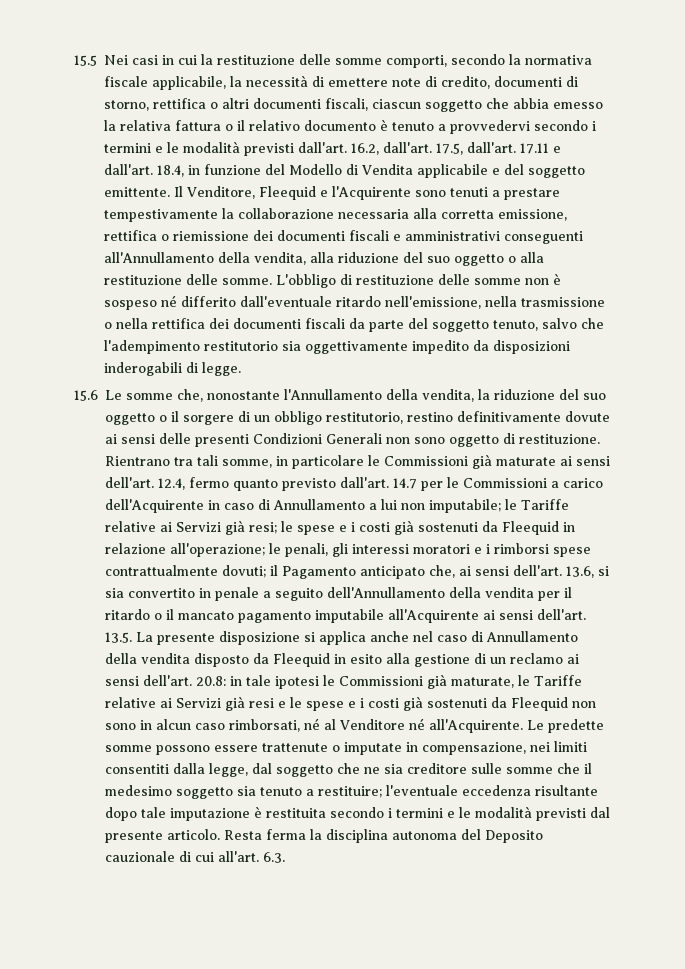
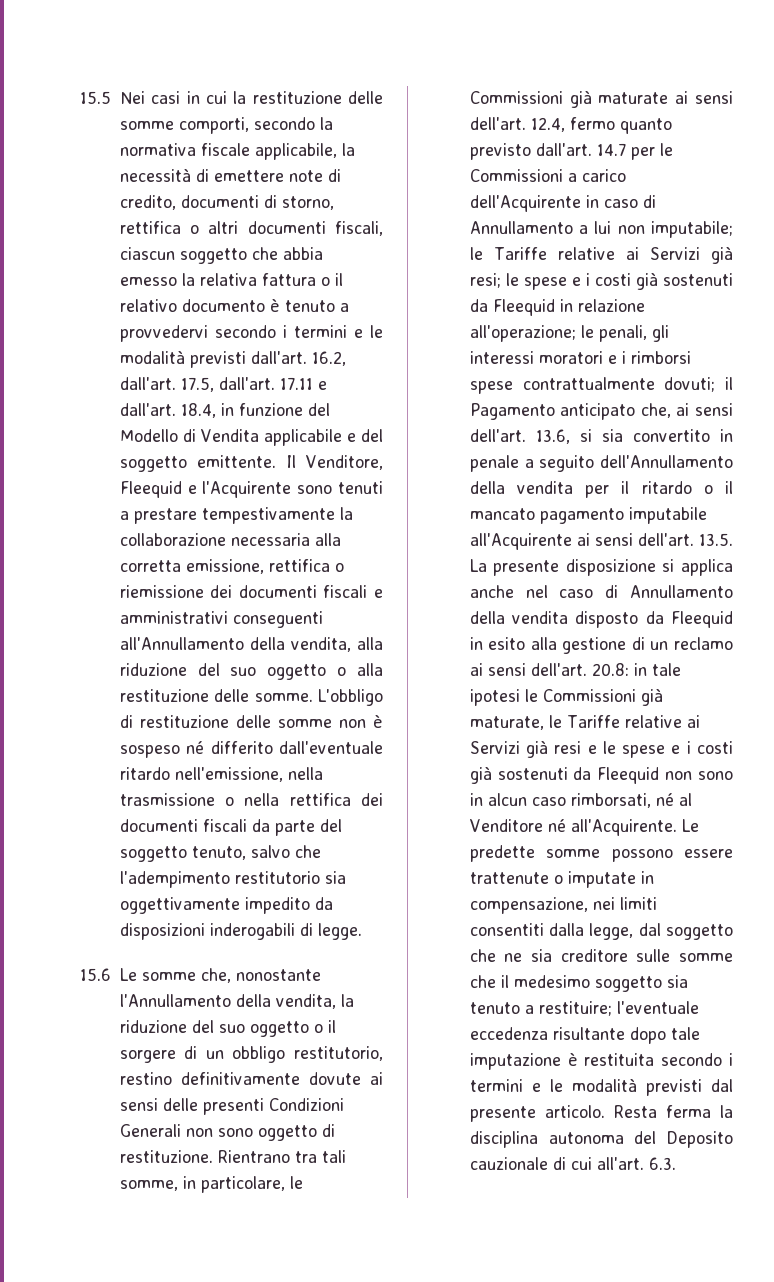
[292,455,364,469] particolare -> [200,1176,285,1193] particolare,

